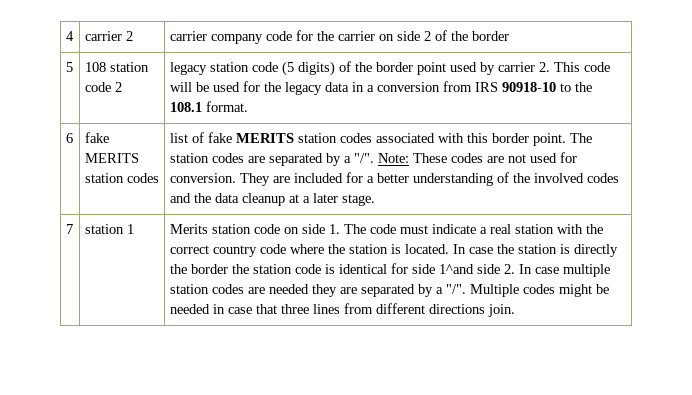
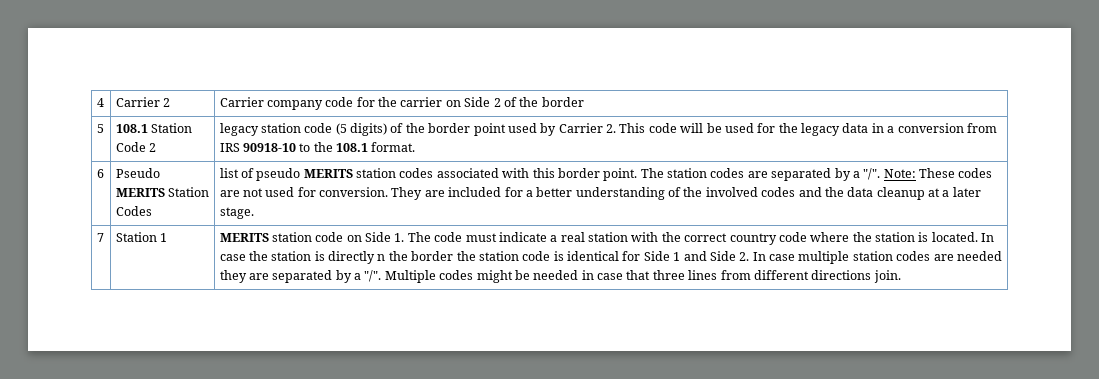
[84,31,133,41] [169,31,207,41] carrier 2 | carrier -> [115,97,170,107] [219,97,264,107] Carrier 2 | Carrier
[396,31,420,41] side -> [464,97,491,107] Side
[84,62,149,72] [84,82,111,92] 108 station code -> [115,123,192,133] [115,142,146,152] 108.1 Station Code
[497,62,535,72] carrier -> [558,123,603,133] Carrier
[84,132,109,143] [84,153,139,163] [84,173,159,183] fake MERITS station codes -> [115,168,160,178] [115,187,209,197] [115,206,152,216] Pseudo MERITS Station Codes
[207,132,232,143] fake -> [256,168,301,181] pseudo
[84,224,124,234] station -> [115,232,157,242] Station
[169,224,208,234] Merits -> [219,233,269,242] MERITS
[301,224,325,234] side -> [365,232,392,242] Side
(618, 250) none -> [377,254,386,261] n
[411,264,500,274] side 1^and side -> [643,251,736,261] Side 1 and Side

